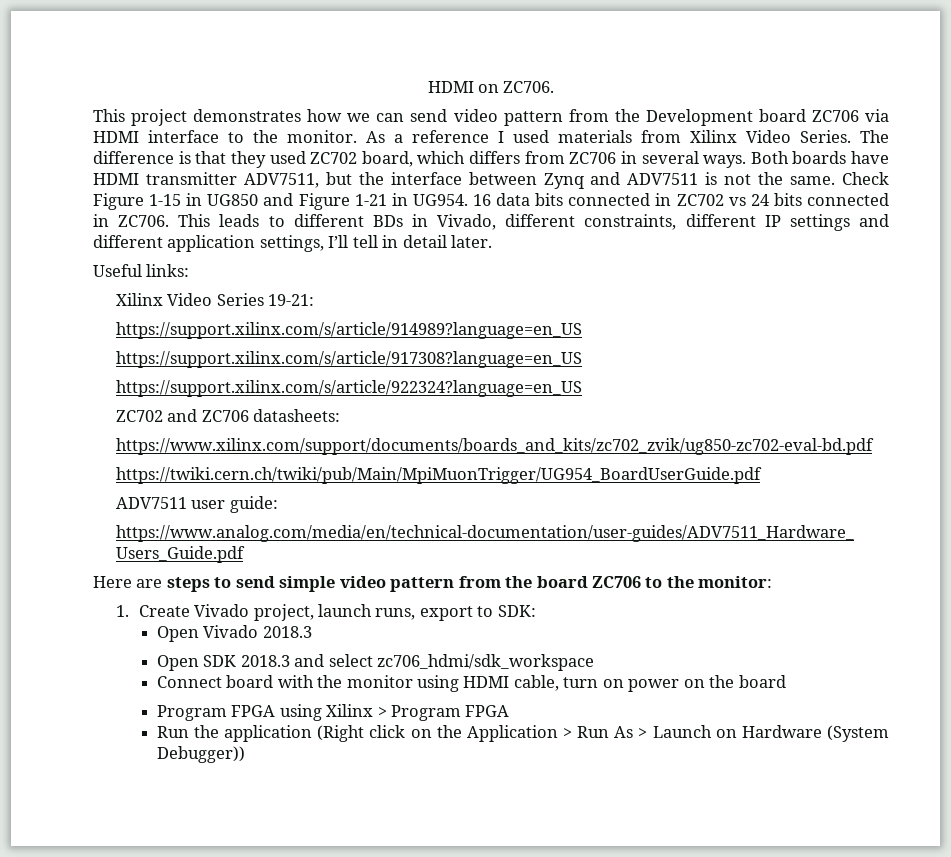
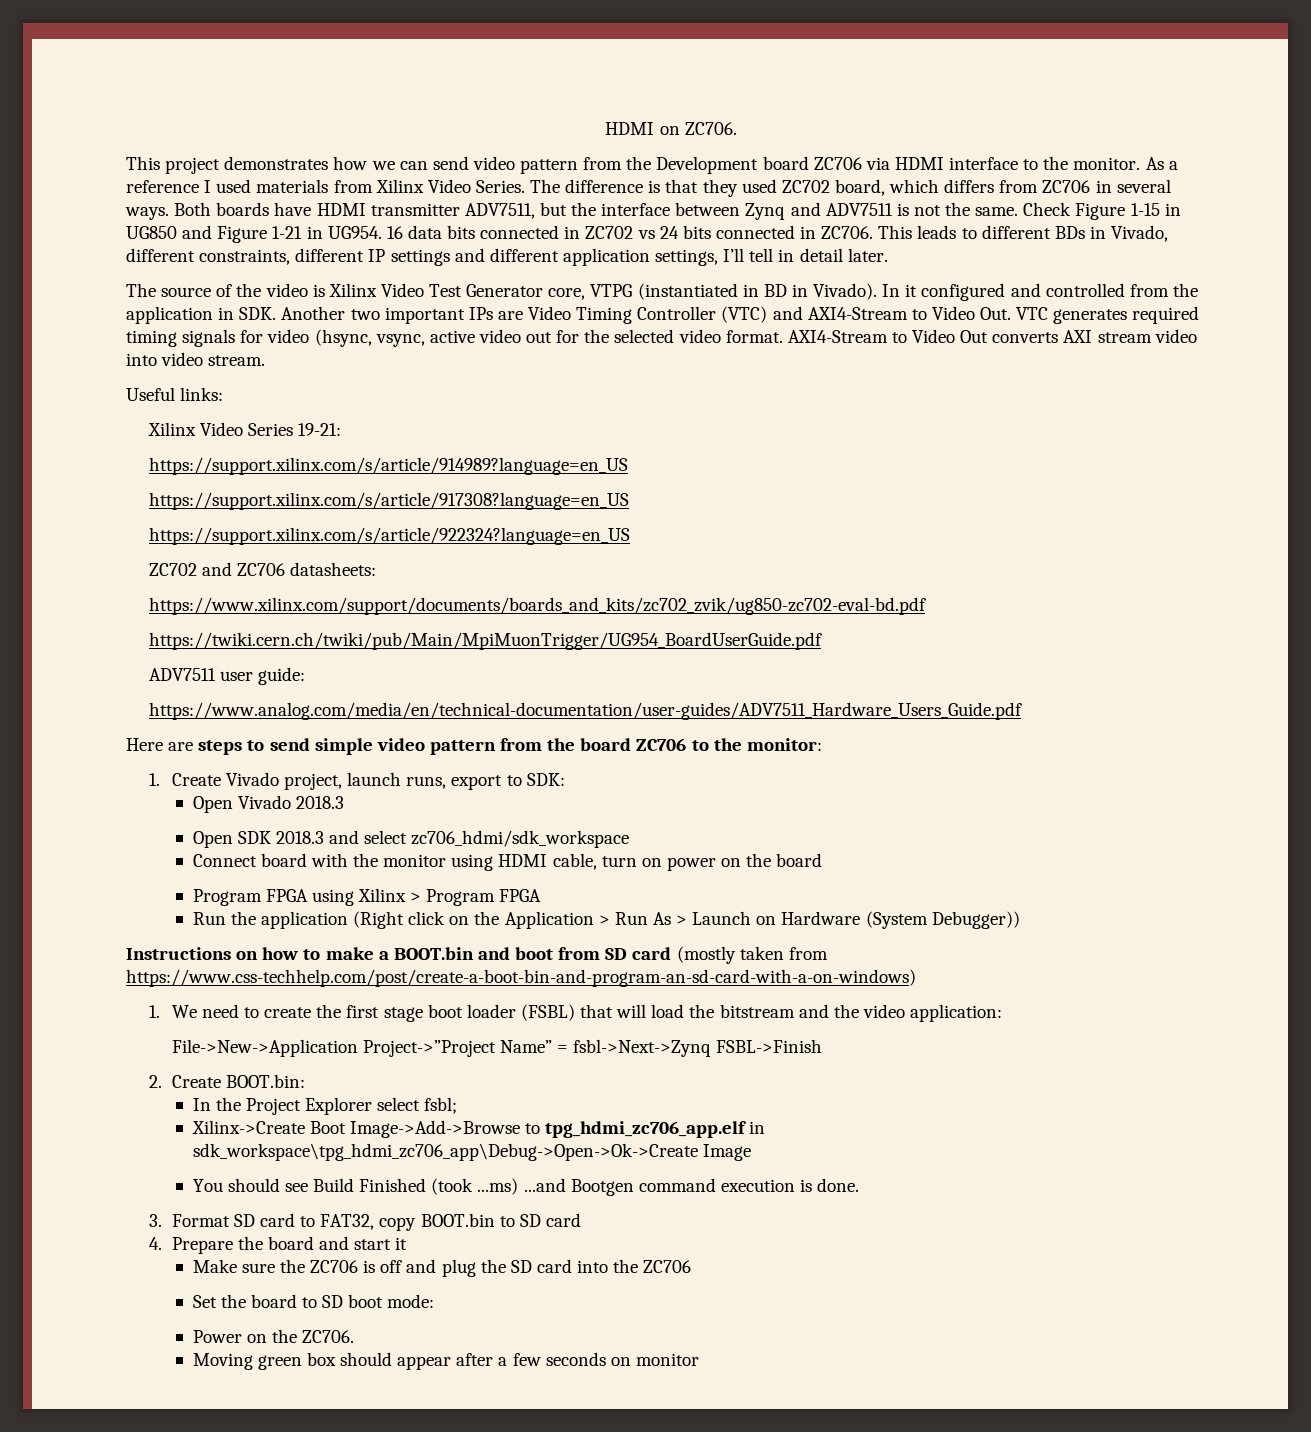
(493, 241) none -> [126,283,1198,301] [126,306,1200,324] [126,329,1197,347] [126,352,266,366] // The source of the video is Xilinx Video Test Generator core, VTPG (instantiated in BD in Vivado). In it configured and controlled from the application in SDK. Another two important IPs are Video Timing Controller (VTC) and AXI4-Stream to Video Out. VTC generates required timing signals for video (hsync, vsync, active video out for the selected video format. AXI4-Stream to Video Out converts AXI stream video into video stream.
(245, 754) none -> [126,946,828,964] [126,969,916,987] [148,1004,1003,1022] [171,1039,823,1057] [148,1074,305,1088] [192,1097,458,1115] [191,1120,766,1138] [192,1143,751,1161] [192,1178,860,1196] [148,1213,581,1231] [148,1236,408,1254] [192,1259,692,1277] [192,1294,435,1308] [192,1329,355,1343] [192,1352,699,1370] // Instructions on how to make a BOOT.bin and boot from SD card (mostly taken from https://www.css-techhelp.com/post/create-a-boot-bin-and-program-an-sd-card-with-a-on-windows) // 1. We need to create the first stage boot loader (FSBL) that will load the bitstream and the video application: // File->New->Application Project->”Project Name” = fsbl->Next->Zynq FSBL->Finish // 2. Create BOOT.bin: // In the Project Explorer select fsbl; // Xilinx->Create Boot Image->Add->Browse to tpg_hdmi_zc706_app.elf in sdk_workspace\tpg_hdmi_zc706_app\Debug->Open->Ok->Create Image // You should see Build Finished (took ...ms) ...and Bootgen command execution is done. // 3. Format SD card to FAT32, copy BOOT.bin to SD card // 4. Prepare the board and start it // Make sure the ZC706 is off and plug the SD card into the ZC706 // Set the board to SD boot mode: // Power on the ZC706. // Moving green box should appear after a few seconds on monitor

